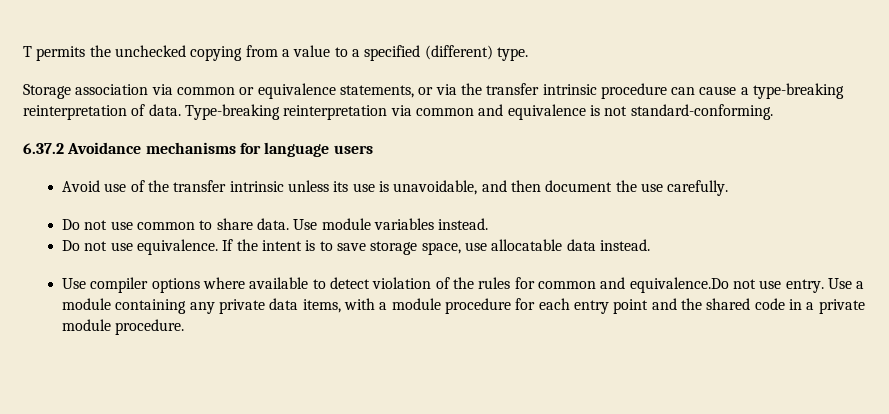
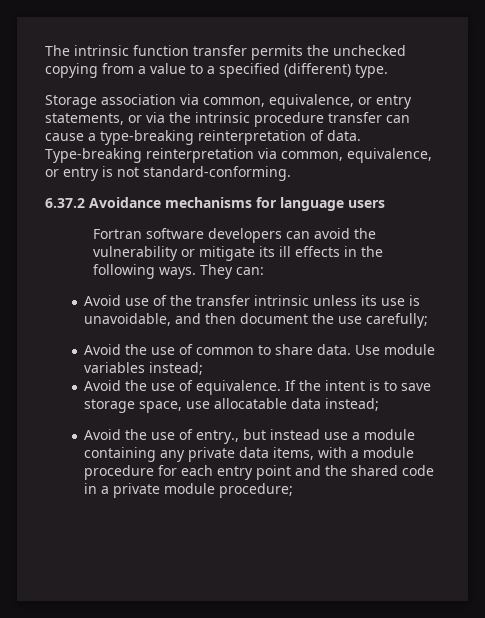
[23,46,32,57] T -> [45,45,247,56] The intrinsic function transfer
[176,83,336,99] common or equivalence -> [203,94,412,109] common, equivalence, or entry
[486,83,540,95] transfer -> (191, 117) none
(667, 91) none -> [328,112,382,123] transfer
[415,104,586,120] common and equivalence -> [281,148,432,163] [45,167,99,181] common, equivalence, or entry
(373, 149) none -> [92,228,376,243] [92,246,383,261] [92,264,264,279] // Fortran software developers can avoid the vulnerability or mitigate its ill effects in the following ways. They can:
[667,180,729,196] [62,219,133,230] carefully. // Do not use -> [366,313,429,328] [84,344,194,355] carefully; // Avoid the use of
[438,218,489,230] [62,240,133,251] instead. // Do not use -> [149,362,204,375] [84,380,194,391] instead; // Avoid the use of
[599,239,650,251] [62,277,852,293] instead. // Use compiler options where available to detect violation of the rules for common and equivalence.Do not use entry. Use -> [325,398,380,411] [84,429,349,444] instead; // Avoid the use of entry., but instead use
[115,319,185,335] procedure. -> [219,483,294,498] procedure;

